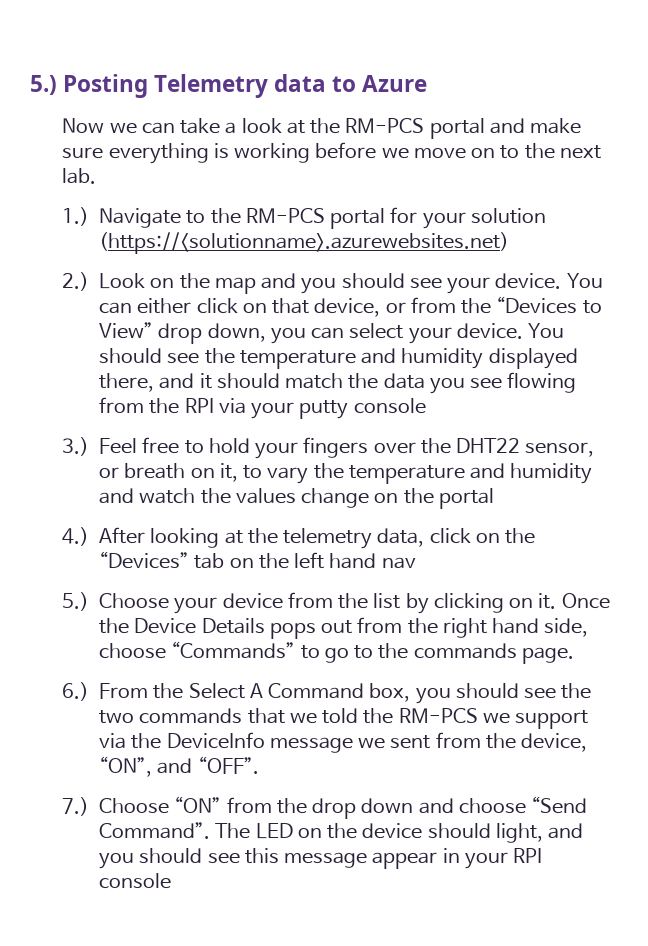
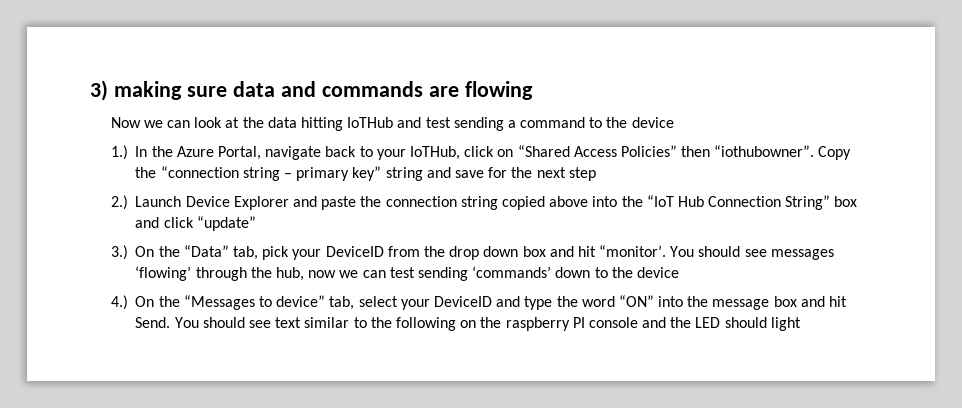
[30,74,428,98] 5.) Posting Telemetry data to Azure -> [90,80,533,101] 3) making sure data and commands are flowing
[180,118,237,134] take a -> (191, 124) none
[345,118,582,139] [62,142,601,164] [62,168,97,184] [62,207,546,229] [99,232,510,254] [62,272,603,294] [99,296,602,317] [99,322,565,344] [99,348,578,369] [99,372,577,394] [99,397,426,419] [62,437,595,459] [99,463,593,484] [99,488,494,509] [62,527,536,549] [99,551,416,569] [62,592,610,614] [99,617,589,639] [99,641,574,664] [62,682,592,704] [99,708,589,729] [99,732,588,753] [99,756,259,777] [62,796,588,819] [99,822,584,843] [99,848,543,869] [99,873,172,889] RM-PCS portal and make sure everything is working before we move on to the next lab. // 1.) Navigate to the RM-PCS portal for your solution (https://<solutionname>.azurewebsites.net) // 2.) Look on the map and you should see your device. You can either click on that device, or from the “Devices to View” drop down, you can select your device. You should see the temperature and humidity displayed there, and it should match the data you see flowing from the RPI via your putty console // 3.) Feel free to hold your fingers over the DHT22 sensor, or breath on it, to vary the temperature and humidity and watch the values change on the portal // 4.) After looking at the telemetry data, click on the “Devices” tab on the left hand nav // 5.) Choose your device from the list by clicking on it. Once the Device Details pops out from the right hand side, choose “Commands” to go to the commands page. // 6.) From the Select A Command box, you should see the two commands that we told the RM-PCS we support via the DeviceInfo message we sent from the device, “ON”, and “OFF”. // 7.) Choose “ON” from the drop down and choose “Send Command”. The LED on the device should light, and you should see this message appear in your RPI console -> [267,117,674,131] [110,145,852,160] [135,166,596,181] [110,195,858,210] [135,216,256,231] [110,245,834,260] [135,266,679,281] [110,295,847,310] [135,317,801,331] data hitting IoTHub and test sending a command to the device // 1.) In the Azure Portal, navigate back to your IoTHub, click on “Shared Access Policies” then “iothubowner”. Copy the “connection string – primary key” string and save for the next step // 2.) Launch Device Explorer and paste the connection string copied above into the “IoT Hub Connection String” box and click “update” // 3.) On the “Data” tab, pick your DeviceID from the drop down box and hit “monitor’. You should see messages ‘flowing’ through the hub, now we can test sending ‘commands’ down to the device // 4.) On the “Messages to device” tab, select your DeviceID and type the word “ON” into the message box and hit Send. You should see text similar to the following on the raspberry PI console and the LED should light

